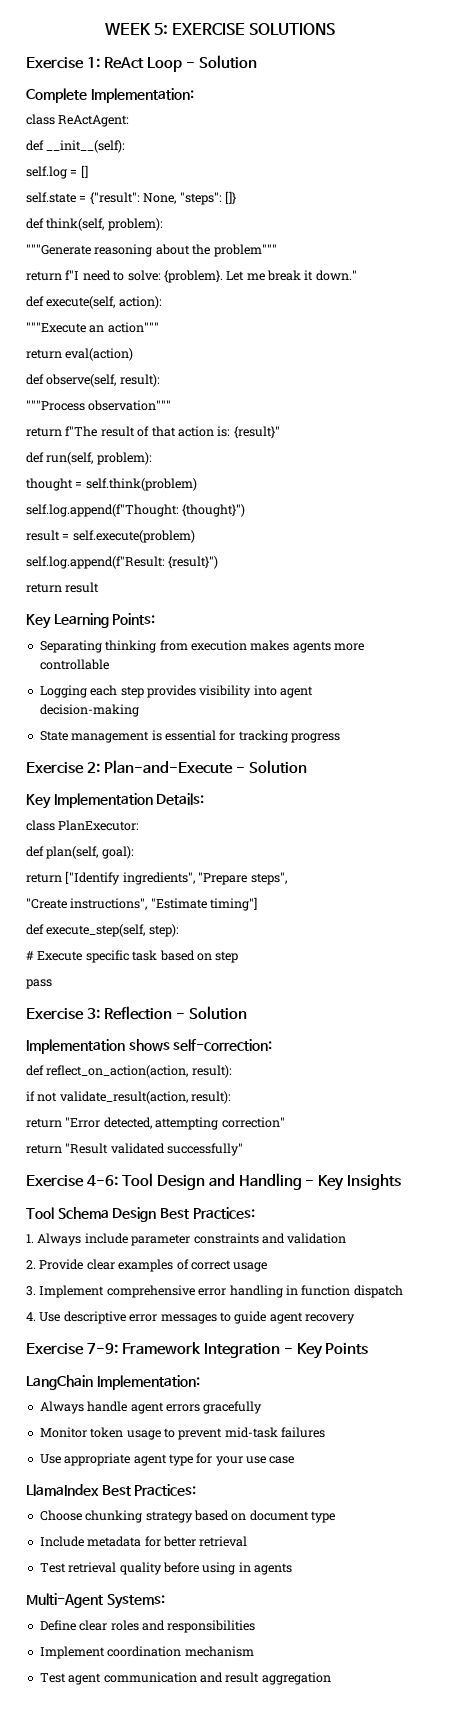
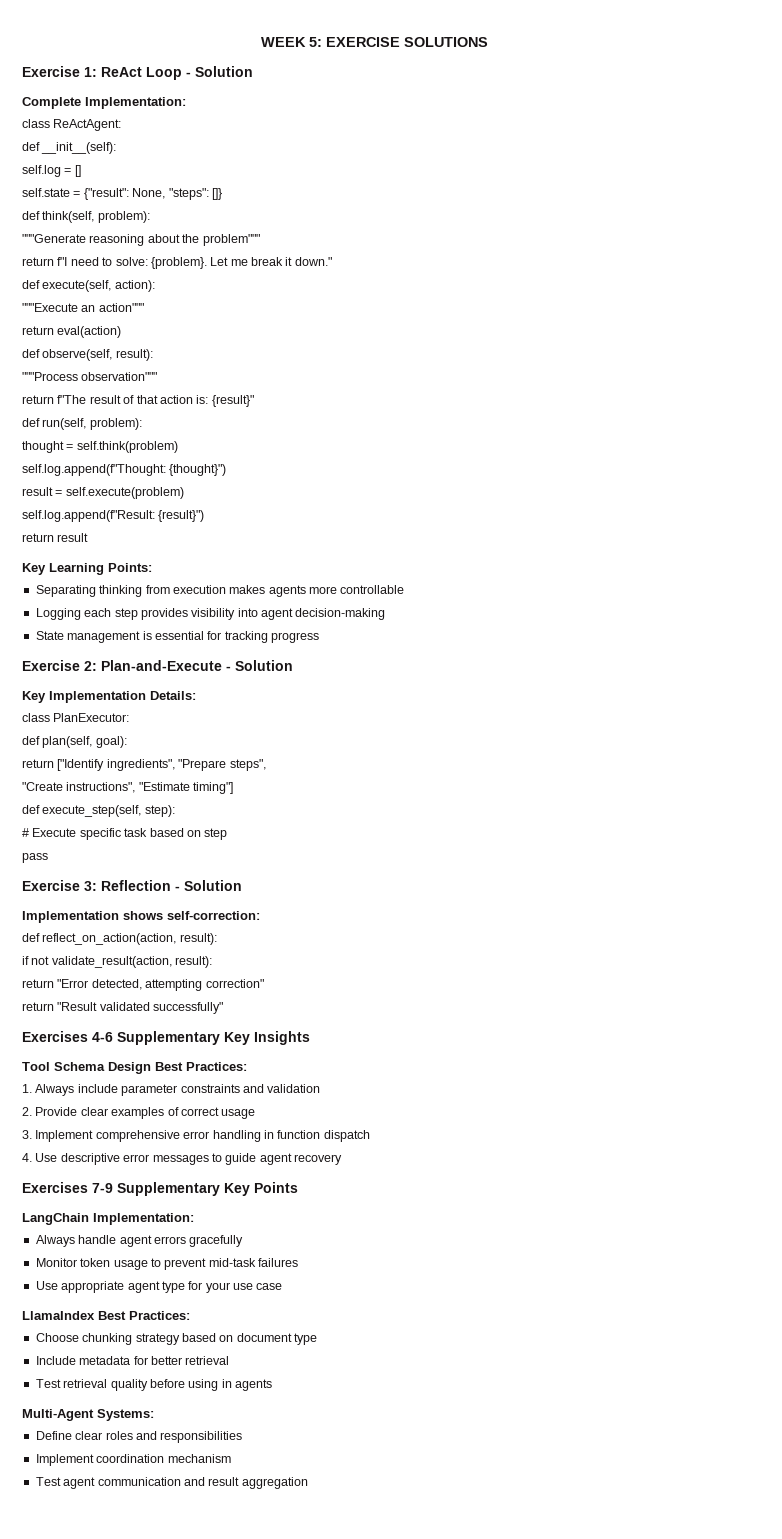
[26,1173,315,1190] Exercise 4-6: Tool Design and Handling - -> [22,1031,220,1045] Exercises 4-6 Supplementary
[26,1342,293,1358] Exercise 7-9: Framework Integration - -> [22,1182,220,1196] Exercises 7-9 Supplementary

